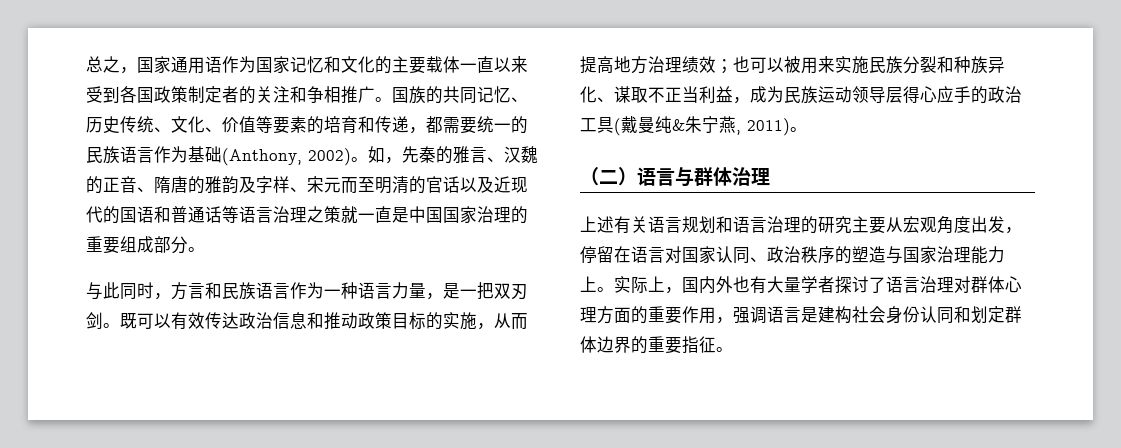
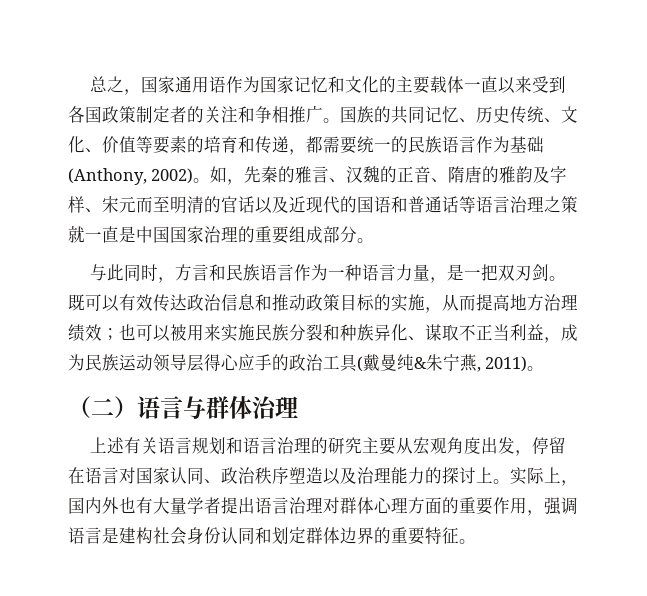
[835,246,937,264] 的塑造与国家 -> [289,467,357,485] 塑造以及
(1005, 254) none -> [425,467,476,484] 的探讨
[835,276,886,294] 探讨了 -> [221,497,255,514] 提出
[682,336,699,354] 指 -> [425,527,442,545] 特

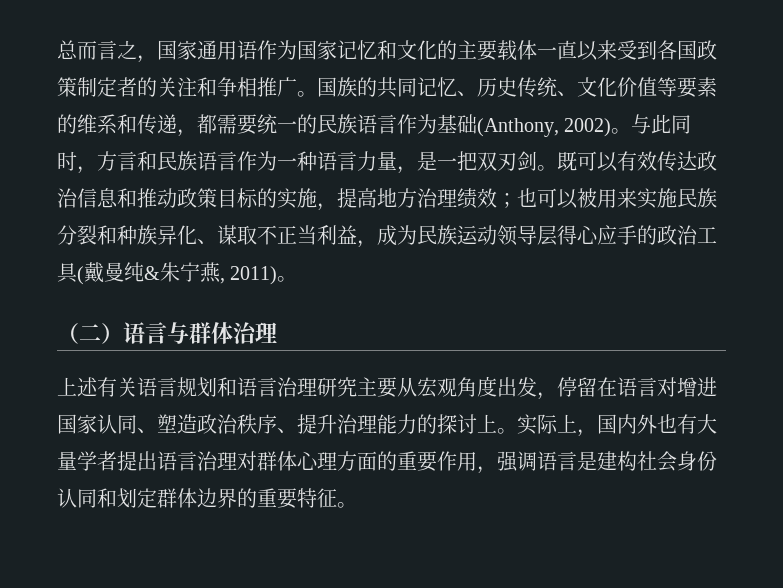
(108, 84) none -> [77,40,117,60] 而言
[85,148,102,153] 、 -> (617, 87) none
[204,136,238,153] 培育 -> [77,114,117,134] 维系
[210,166,568,185] [68,196,578,214] [68,226,374,244] 如，先秦的雅言、汉魏的正音、隋唐的雅韵及字样、宋元而至明清的官话以及近现代的国语和普通话等语言治理之策就一直是中国国家治理的重要组成部分。 // -> (632, 131) none
[442,294,476,311] 从而 -> (337, 207) none
[311,437,329,454] 的 -> (317, 387) none
(136, 475) none -> [677,377,717,397] 增进
(221, 481) none -> [157,414,197,434] 塑造
[289,467,357,485] 塑造以及 -> [277,414,337,434] 、提升

